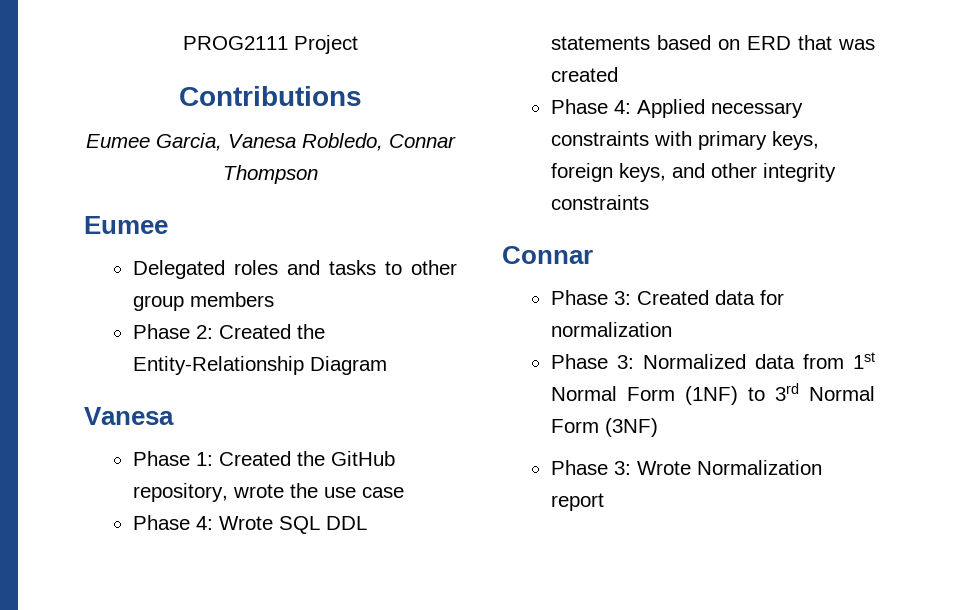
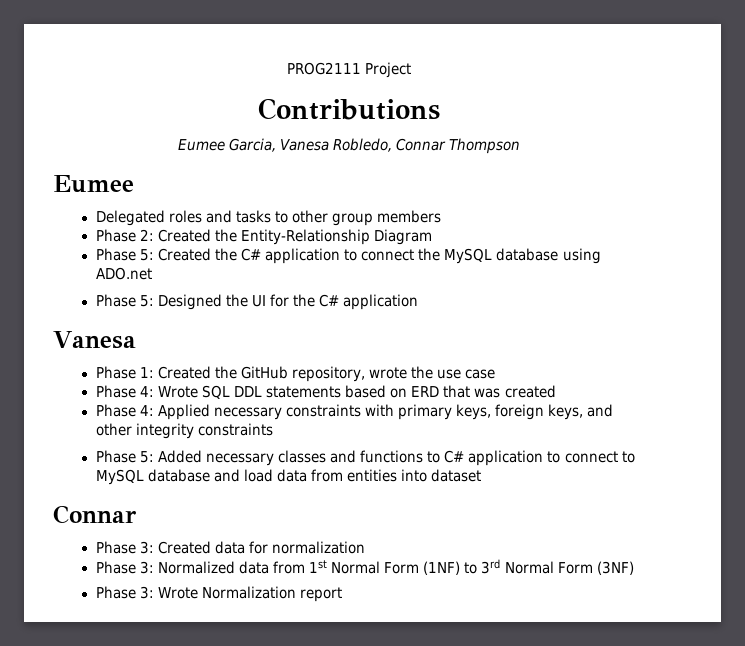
(387, 365) none -> [95,248,601,264] [95,267,152,280] [95,294,419,310] // Phase 5: Created the C# application to connect the MySQL database using ADO.net // Phase 5: Designed the UI for the C# application
(649, 202) none -> [95,450,635,466] [95,469,482,485] // Phase 5: Added necessary classes and functions to C# application to connect to MySQL database and load data from entities into dataset

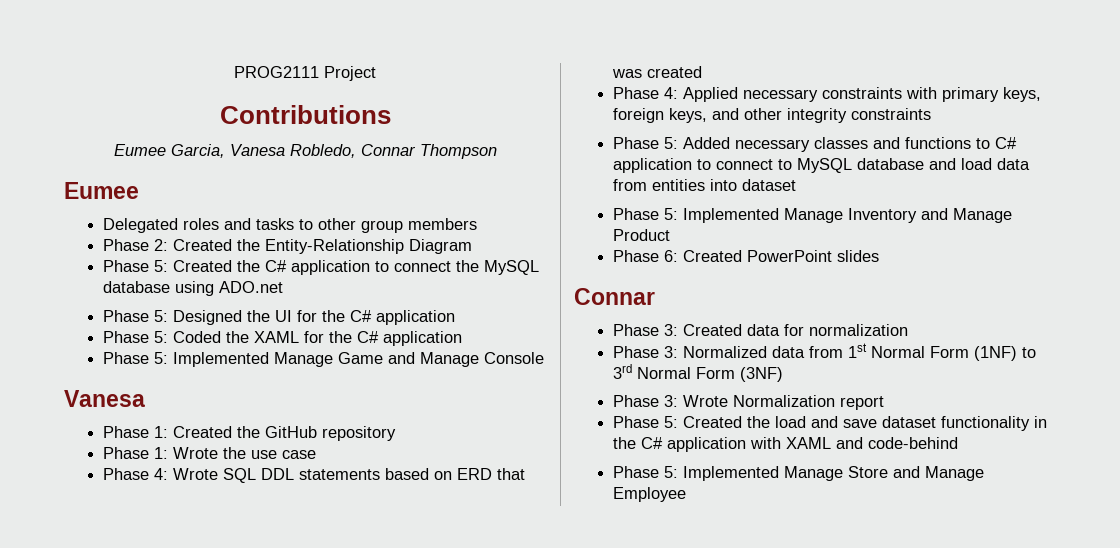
(419, 302) none -> [102,331,462,346] [102,352,544,367] // Phase 5: Coded the XAML for the C# application // Phase 5: Implemented Manage Game and Manage Console
[292,366,408,382] repository, wrote -> [321,426,396,441] [102,447,218,459] repository // Phase 1: Wrote
(482, 475) none -> [612,208,1012,223] [612,229,670,241] [612,250,879,262] // Phase 5: Implemented Manage Inventory and Manage Product // Phase 6: Created PowerPoint slides
(343, 594) none -> [612,416,1047,431] [612,437,958,452] [612,466,984,481] [612,487,686,502] // Phase 5: Created the load and save dataset functionality in the C# application with XAML and code-behind // Phase 5: Implemented Manage Store and Manage Employee

